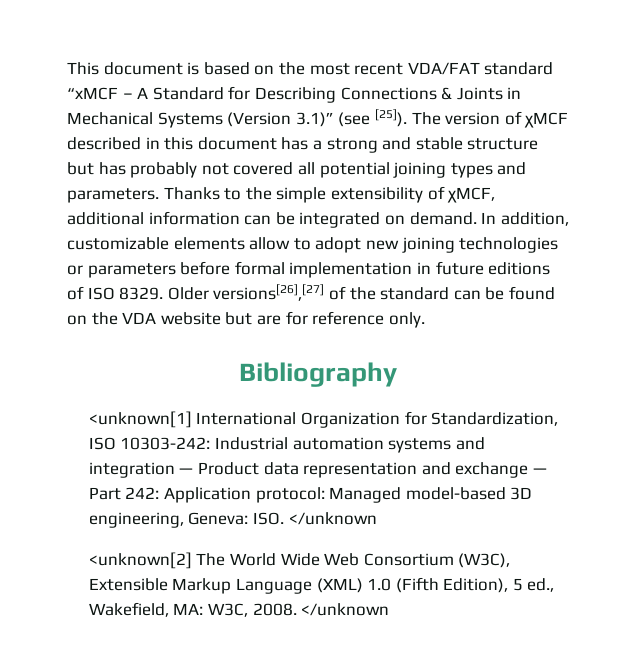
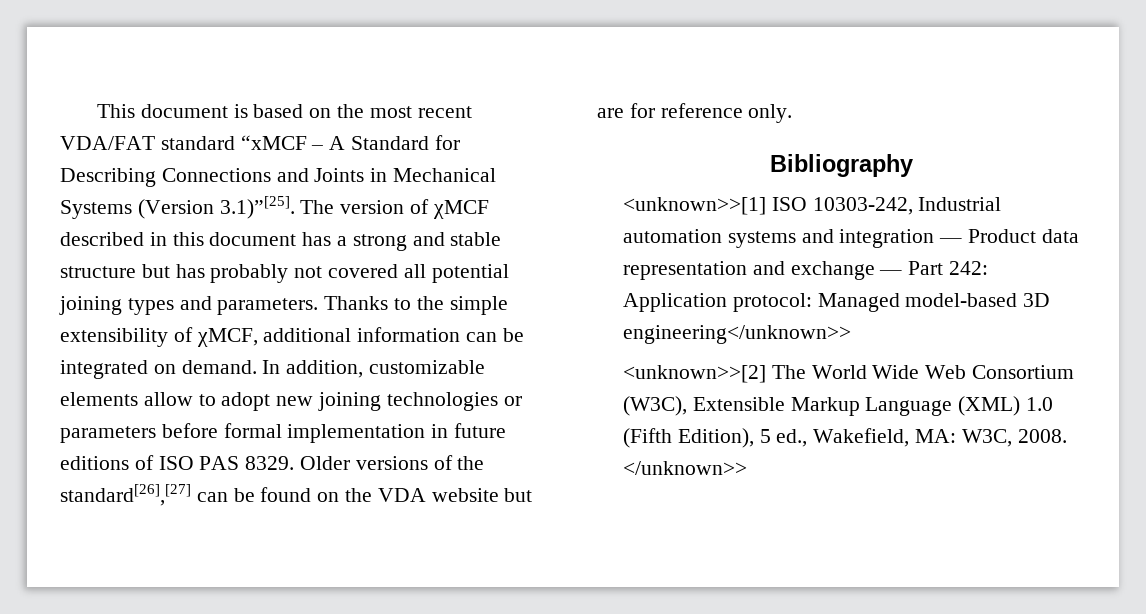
[441,87,453,100] & -> [276,168,309,182] and
[295,109,407,127] 3.1)” (see [25]). -> [219,196,295,219] 3.1)”[25].
(115, 293) none -> [199,456,240,470] PAS
[213,284,325,301] versions[26],[27] -> [355,456,428,470] versions
[380,287,450,300] standard -> [60,484,191,506] standard[26],[27]
[88,411,559,428] [88,437,211,450] <unknown[1] International Organization for Standardization, ISO 10303-242: -> [622,197,913,215] <unknown>>[1] ISO 10303-242,
[88,512,377,528] [88,552,192,569] engineering, Geneva: ISO. </unknown // <unknown[2] -> [622,325,851,344] [622,365,766,383] engineering</unknown>> // <unknown>>[2]
[301,603,390,616] </unknown -> [622,461,747,475] </unknown>>

